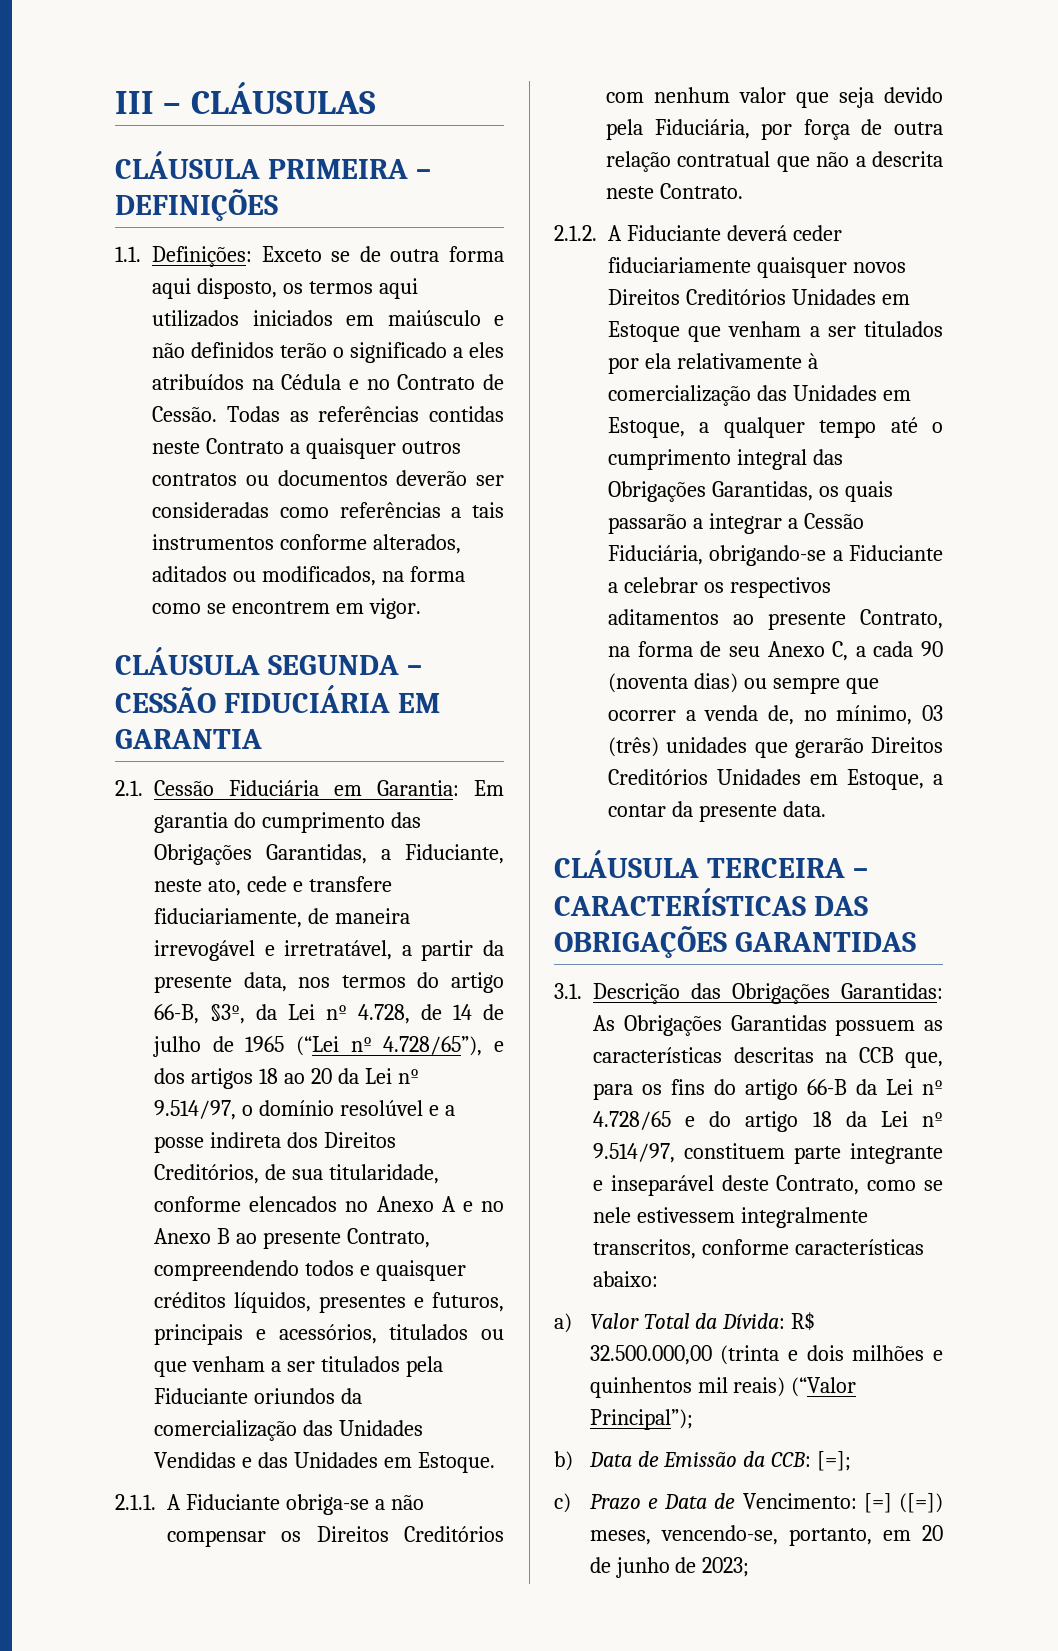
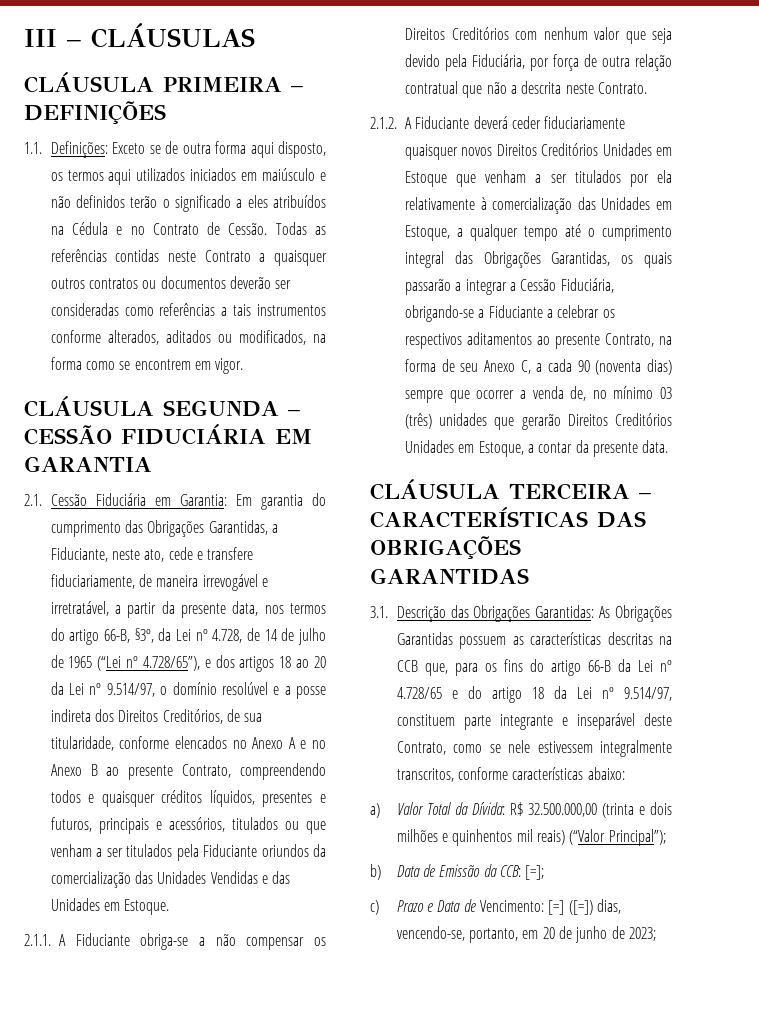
[743,678,767,689] ou -> (672, 367) none
[836,705,913,725] mínimo, -> [613,386,654,399] mínimo
[589,1530,651,1545] meses, -> [596,899,621,914] dias,

